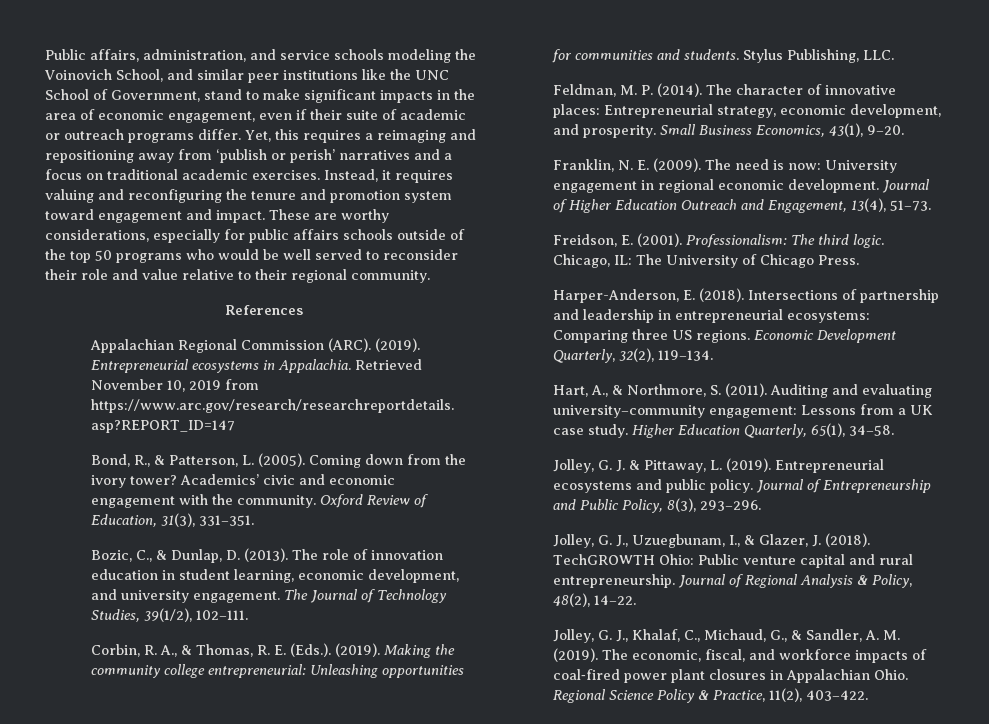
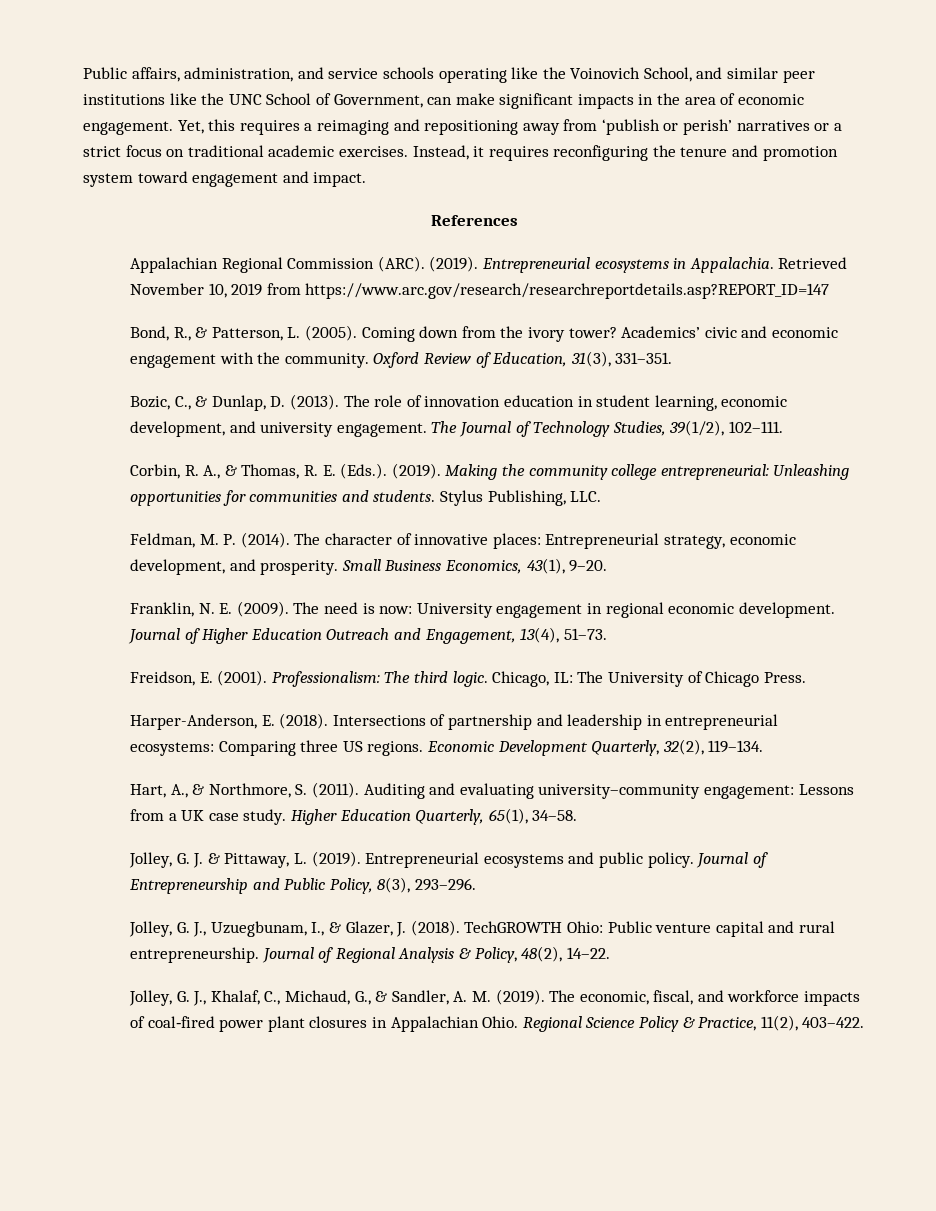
[388,49,451,63] modeling -> [438,67,539,83] operating like
[204,89,259,100] stand to -> [427,97,453,105] can
[168,109,466,123] [45,129,241,143] engagement, even if their suite of academic or outreach programs differ. -> [83,121,173,135] engagement.
[414,149,452,160] and a -> [814,123,842,131] [83,146,121,157] or a strict
[45,189,124,203] valuing and -> (549, 153) none
[269,209,389,223] [45,229,465,243] [45,249,458,263] [45,269,430,283] These are worthy considerations, especially for public affairs schools outside of the top 50 programs who would be well served to reconsider their role and value relative to their regional community. -> (367, 179) none

